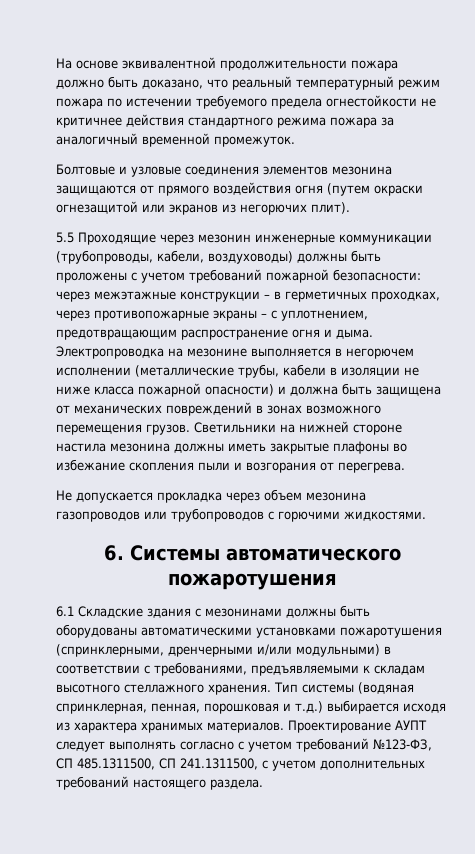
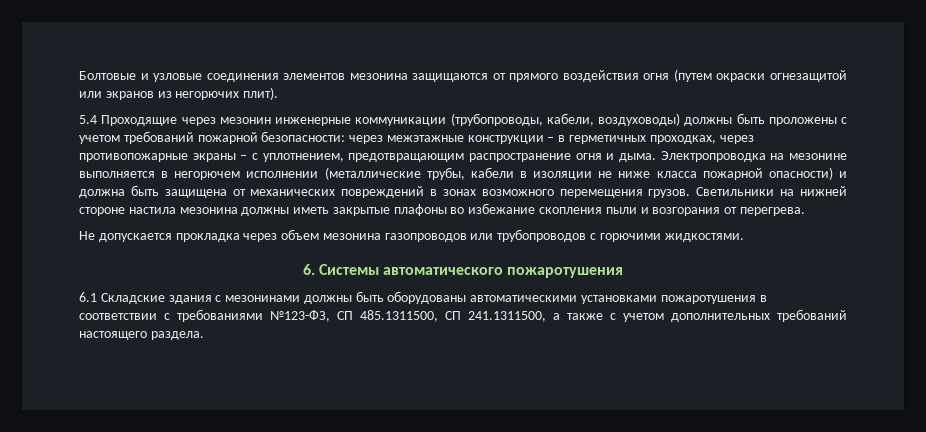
[56,57,398,71] [56,76,440,90] [56,95,436,109] [56,114,394,128] [56,133,295,147] На основе эквивалентной продолжительности пожара должно быть доказано, что реальный температурный режим пожара по истечении требуемого предела огнестойкости не критичнее действия стандартного режима пожара за аналогичный временной промежуток. // -> (79, 75) none
[56,232,74,243] 5.5 -> [79,115,97,124] 5.4
[56,644,391,657] [56,662,425,676] [56,682,414,695] [56,700,446,714] [56,720,427,733] [56,738,369,752] (спринклерными, дренчерными и/или модульными) в соответствии с требованиями, предъявляемыми к складам высотного стеллажного хранения. Тип системы (водяная спринклерная, пенная, порошковая и т.д.) выбирается исходя из характера хранимых материалов. Проектирование АУПТ следует выполнять согласно с учетом требований -> [759,295,767,302] [79,309,263,322] в соответствии с требованиями
(258, 764) none -> [553,313,603,320] а также

